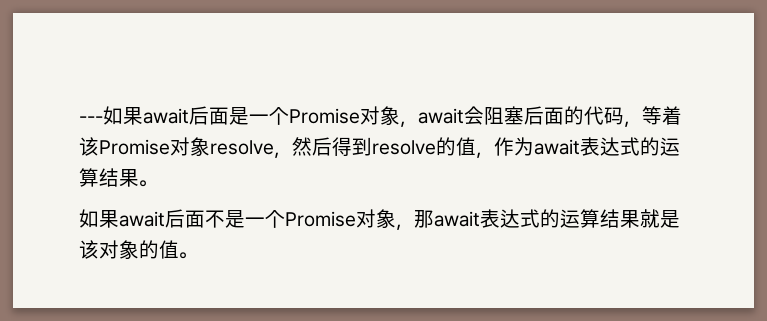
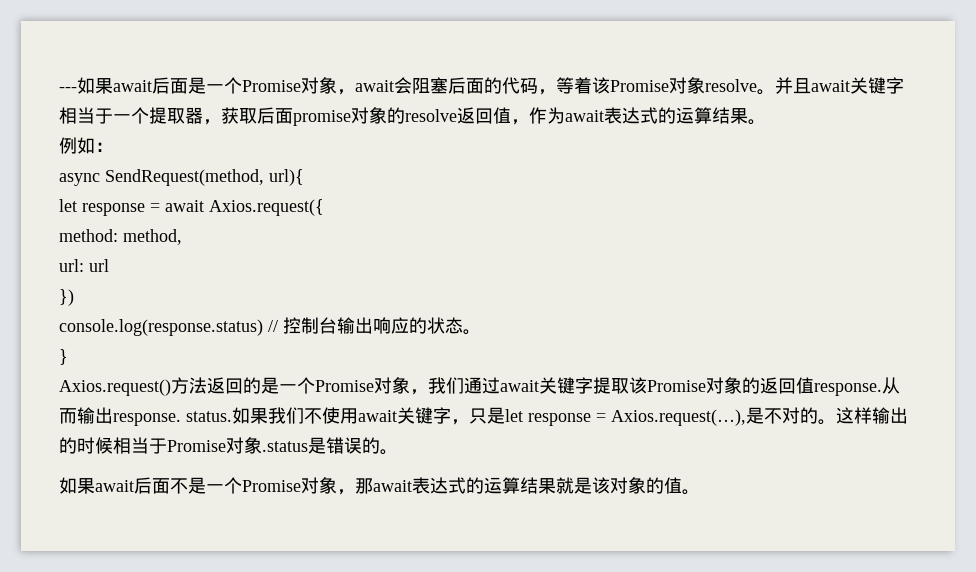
[274,137,456,158] ，然后得到resolve的 -> [757,77,904,95] [59,107,493,126] 。并且await关键字相当于一个提取器，获取后面promise对象的resolve返回
(157, 183) none -> [59,137,113,154] [59,169,304,186] [59,199,324,216] [59,229,182,245] [59,259,109,272] [59,289,74,306] [59,317,481,336] [59,349,68,365] [59,377,900,396] [59,407,908,426] [59,437,398,455] // 例如： // async SendRequest(method, url){ // let response = await Axios.request({ // method: method, // url: url // }) // console.log(response.status) // 控制台输出响应的状态。 // } // Axios.request()方法返回的是一个Promise对象，我们通过await关键字提取该Promise对象的返回值response.从而输出response. status.如果我们不使用await关键字，只是let response = Axios.request(…),是不对的。这样输出的时候相当于Promise对象.status是错误的。

